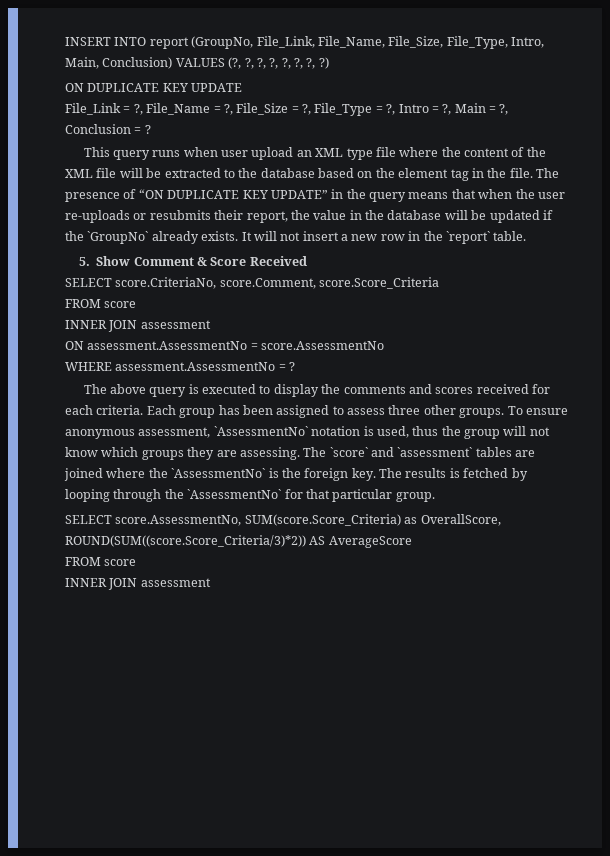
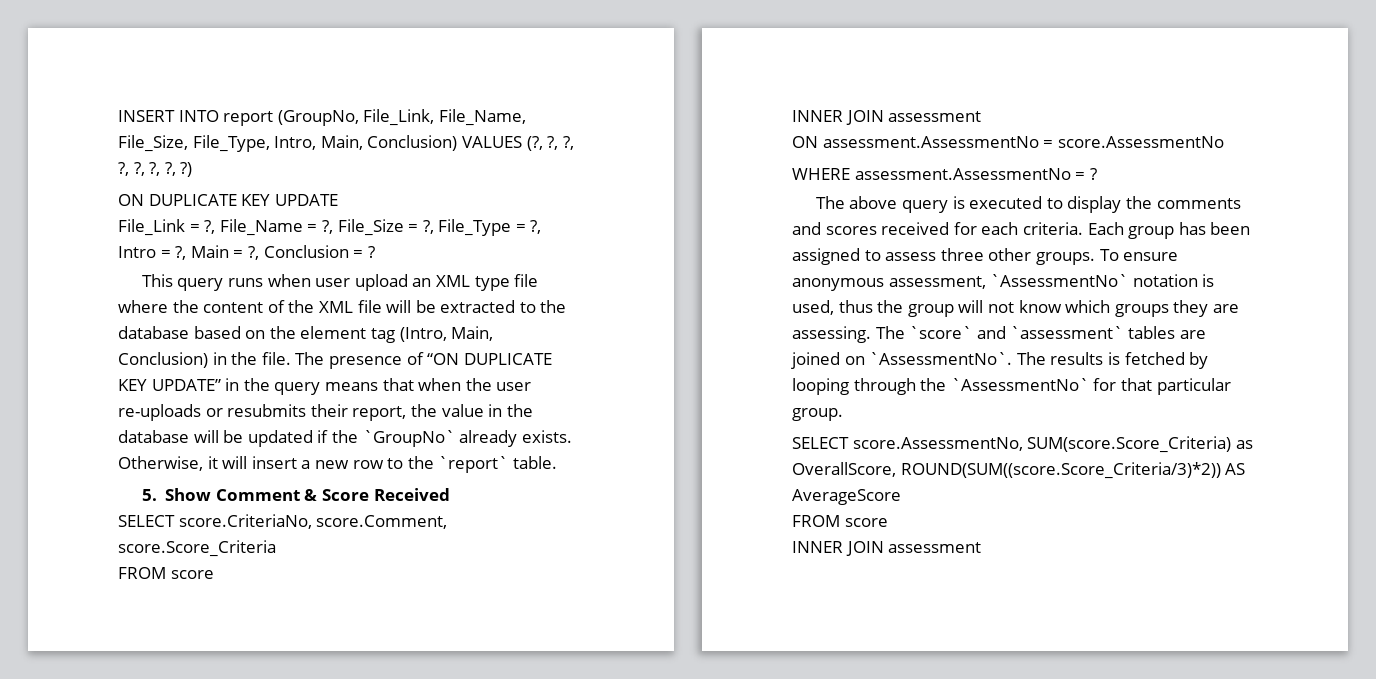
(469, 175) none -> [399,326,494,342] [118,352,208,368] (Intro, Main, Conclusion)
[241,231,301,241] It will not -> [118,456,248,471] Otherwise, it will
[408,231,421,241] in -> [387,458,404,469] to
[106,468,376,481] where the `AssessmentNo` is the foreign key. -> [844,352,1013,365] on `AssessmentNo`.

